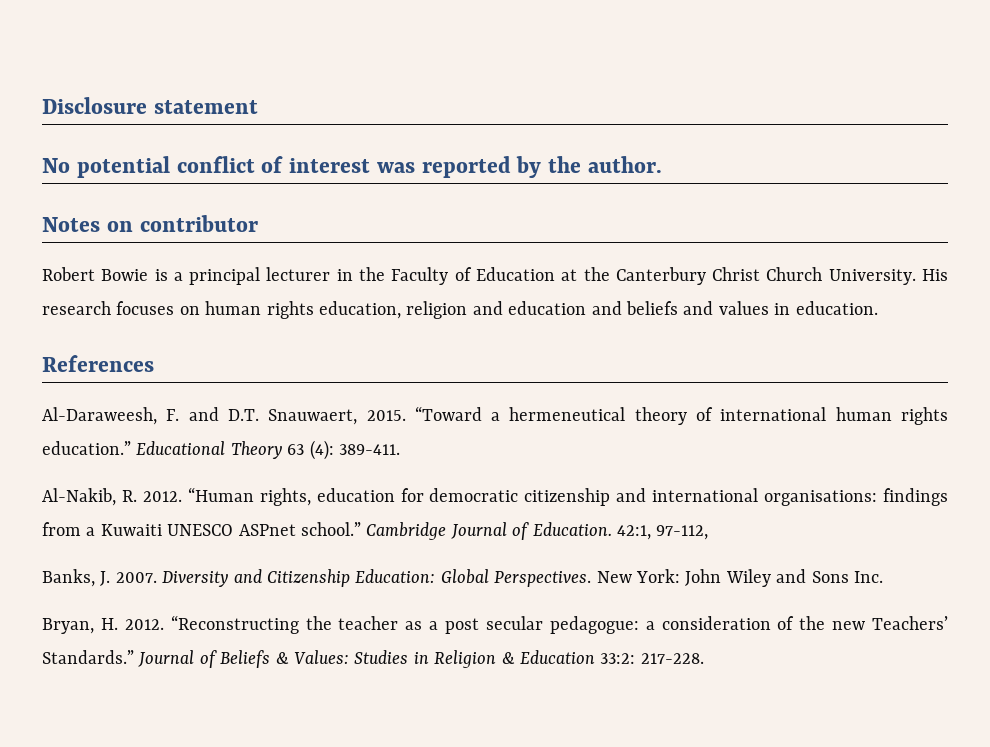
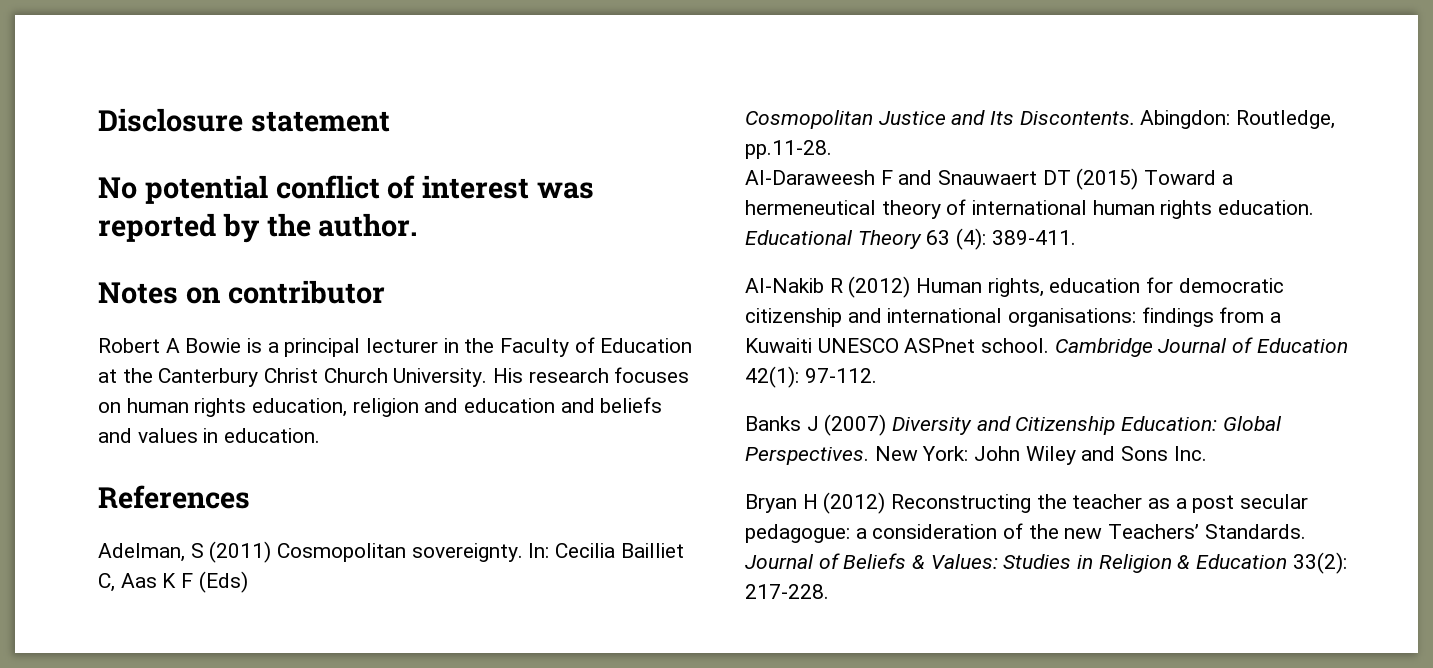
(95, 274) none -> [165,338,180,353] A
[42,406,482,425] Al-Daraweesh, F. and D.T. Snauwaert, 2015. “Toward -> [98,541,684,563] [98,571,248,593] [745,110,1336,129] [745,140,832,159] [745,168,1217,190] Adelman, S (2011) Cosmopolitan sovereignty. In: Cecilia Bailliet C, Aas K F (Eds) // Cosmopolitan Justice and Its Discontents. Abingdon: Routledge, pp.11-28. // Al-Daraweesh F and Snauwaert DT (2015) Toward
[42,441,131,455] education.” -> [1218,200,1315,215] education.
[42,487,254,506] Al-Nakib, R. 2012. “Human -> [745,276,983,298] Al-Nakib R (2012) Human
[301,522,361,536] school.” -> [981,338,1050,353] school.
[532,522,709,540] [42,569,157,587] Education. 42:1, 97-112, // Banks, J. 2007. -> [1256,338,1348,353] [745,366,877,388] [745,414,887,436] Education 42(1): 97-112. // Banks J (2007)
[42,615,299,634] Bryan, H. 2012. “Reconstructing -> [745,492,1032,514] Bryan H (2012) Reconstructing
[42,650,134,664] Standards.” -> [1204,524,1306,539] Standards.
[600,653,636,664] 33:2: -> [1292,552,1347,574] 33(2):

